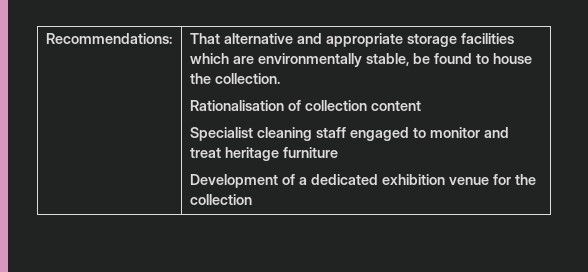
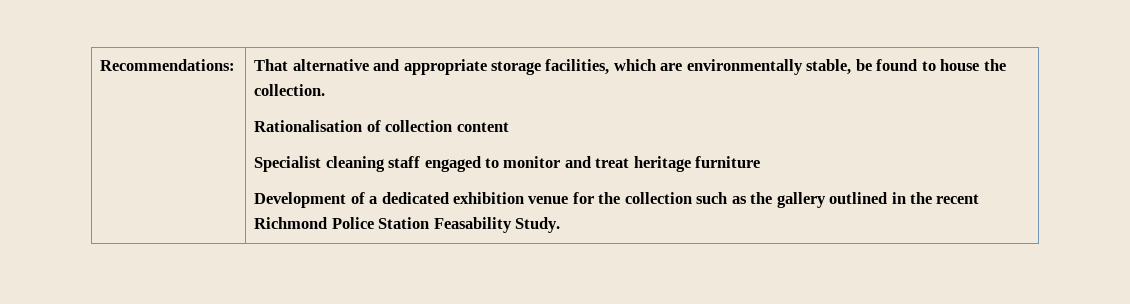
[460,33,514,44] facilities -> [545,59,610,75] facilities,
(252, 199) none -> [696,192,980,208] [254,217,560,233] such as the gallery outlined in the recent Richmond Police Station Feasability Study.

